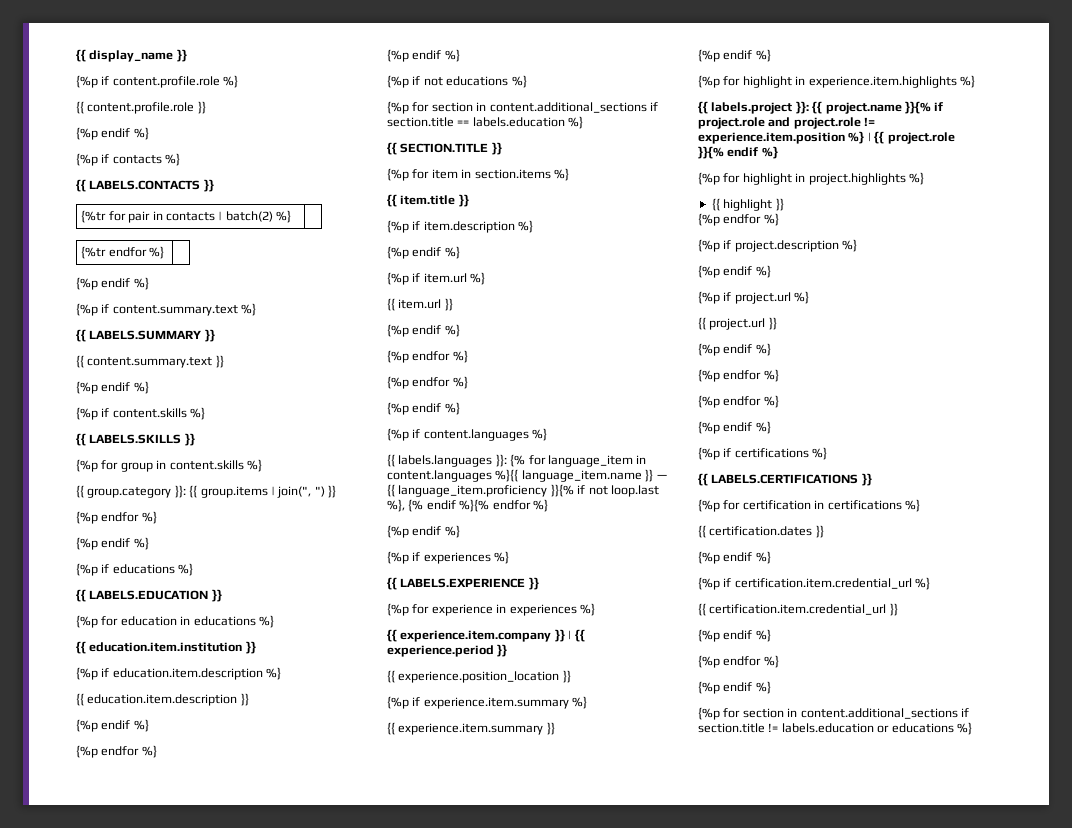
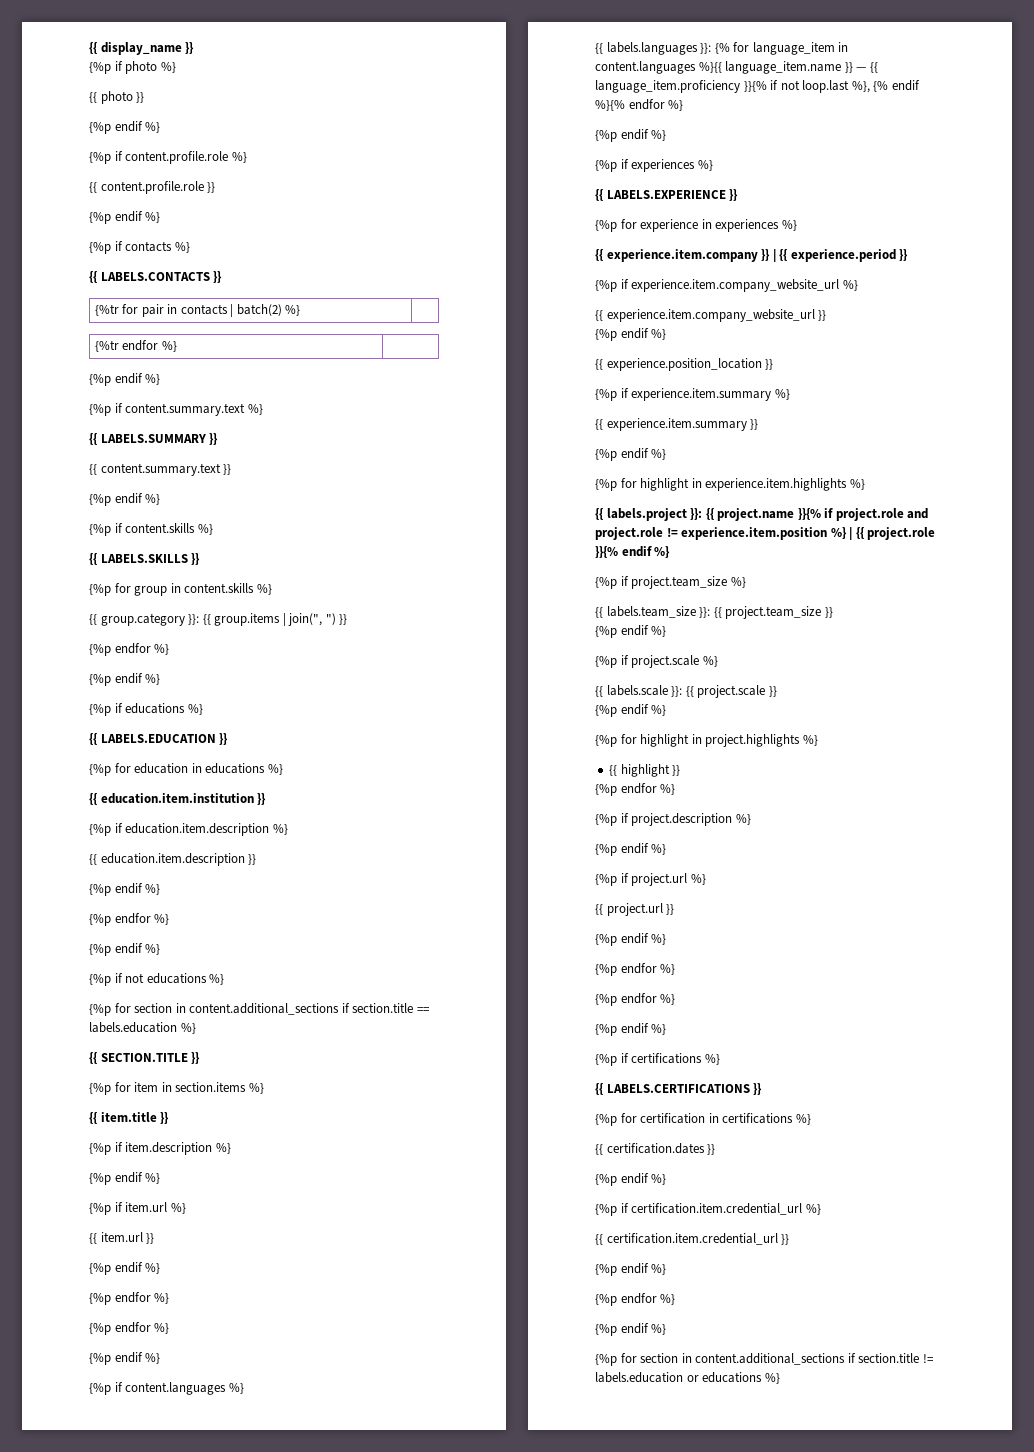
(187, 55) none -> [89,61,176,74] [89,91,145,104] [89,121,161,134] // {%p if photo %} // {{ photo }} // {%p endif %}
(508, 650) none -> [595,279,858,292] [595,309,827,322] [595,328,667,341] // {%p if experience.item.company_website_url %} // {{ experience.item.company_website_url }} // {%p endif %}
(778, 152) none -> [595,576,746,589] [595,606,833,619] [595,625,667,638] [595,655,718,668] [595,685,777,698] [595,704,667,717] // {%p if project.team_size %} // {{ labels.team_size }}: {{ project.team_size }} // {%p endif %} // {%p if project.scale %} // {{ labels.scale }}: {{ project.scale }} // {%p endif %}

